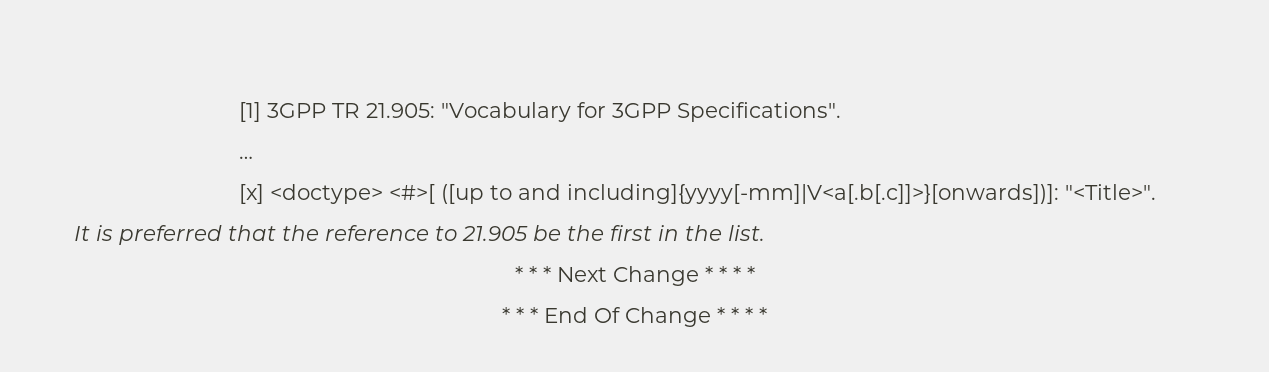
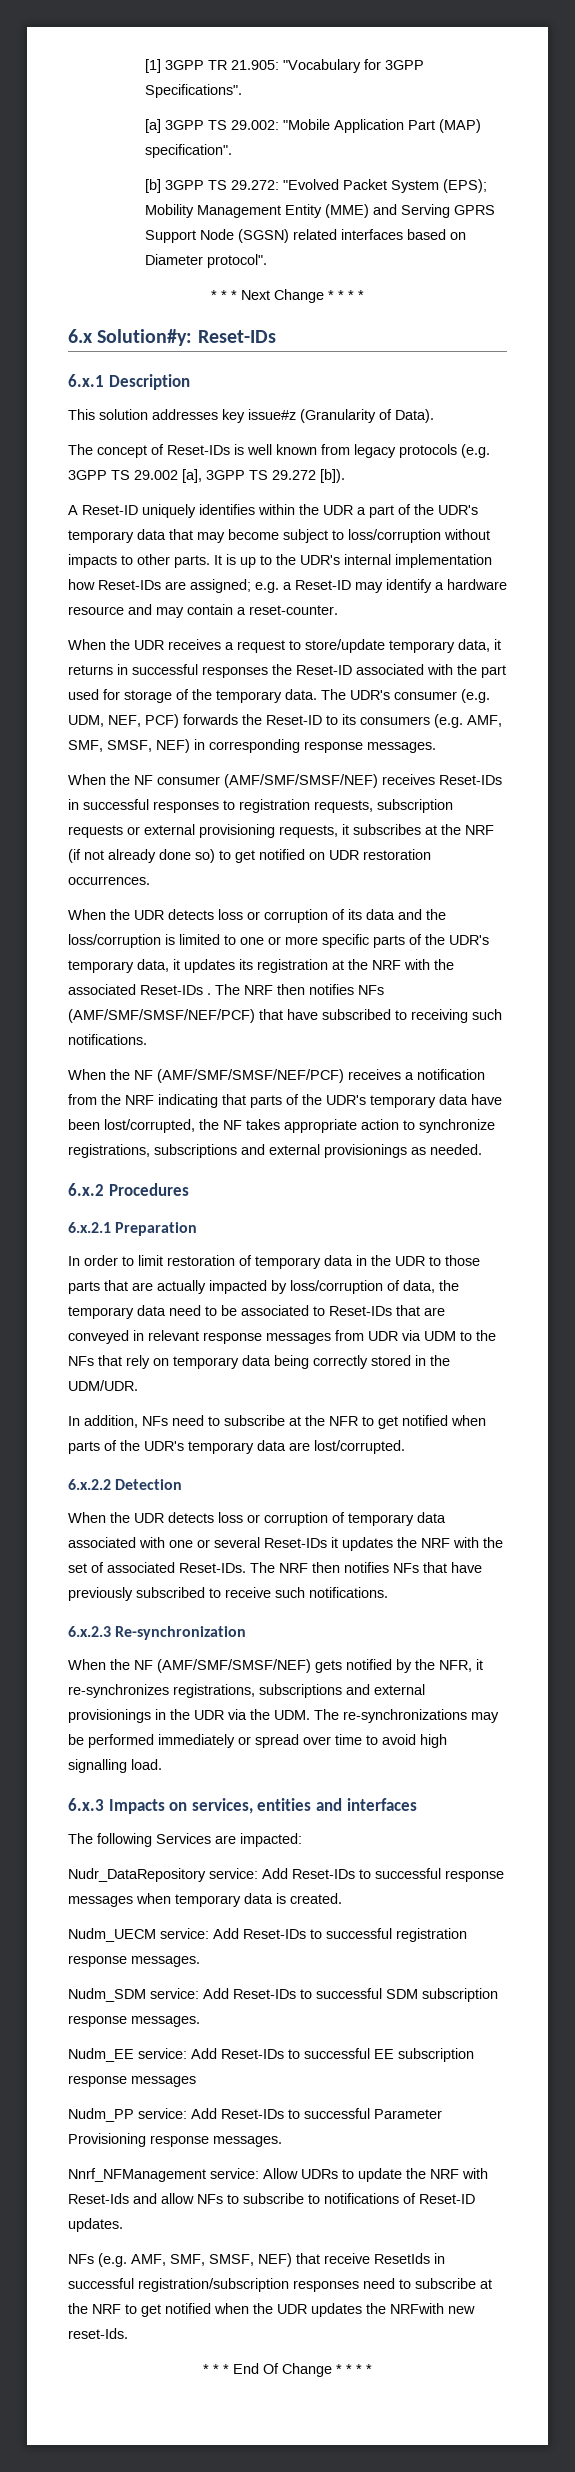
[239,156,254,159] [239,184,1157,204] [74,225,765,245] … // [x] <doctype> <#>[ ([up to and including]{yyyy[-mm]|V<a[.b[.c]]>}[onwards])]: "<Title>". // It is preferred that the reference to 21.905 be the first in the list. -> [144,119,481,133] [144,144,232,158] [144,179,487,193] [144,204,495,218] [144,229,466,243] [144,254,267,268] [a] 3GPP TS 29.002: "Mobile Application Part (MAP) specification". // [b] 3GPP TS 29.272: "Evolved Packet System (EPS); Mobility Management Entity (MME) and Serving GPRS Support Node (SGSN) related interfaces based on Diameter protocol".
(755, 274) none -> [68,329,276,346] [68,374,190,390] [68,409,434,423] [68,444,490,458] [68,469,345,483] [68,504,478,518] [68,529,490,543] [68,554,492,568] [68,579,507,593] [68,604,338,618] [68,639,501,653] [68,664,506,678] [68,689,490,703] [68,714,502,728] [68,739,436,753] [68,774,502,788] [68,799,453,813] [68,824,494,838] [68,849,431,863] [68,876,150,885] [68,909,446,923] [68,934,489,948] [68,959,454,973] [68,984,384,995] [68,1009,502,1023] [68,1034,147,1045] [68,1069,485,1083] [68,1094,502,1108] [68,1119,495,1133] [68,1144,482,1158] [68,1183,189,1196] [68,1222,198,1236] [68,1255,480,1269] [68,1280,459,1294] [68,1305,445,1319] [68,1330,496,1344] [68,1355,450,1369] [68,1380,138,1391] [68,1415,486,1429] [68,1440,405,1454] [68,1479,183,1490] [68,1512,446,1526] [68,1537,503,1551] [68,1562,482,1573] [68,1587,388,1601] [68,1626,247,1640] [68,1659,483,1673] [68,1684,425,1698] [68,1709,499,1723] [68,1734,447,1748] [68,1759,162,1773] [68,1798,417,1814] [68,1833,302,1847] [68,1868,504,1882] [68,1893,342,1907] [68,1928,467,1942] [68,1955,200,1967] [68,1988,498,2002] [68,2015,200,2027] [68,2048,474,2062] [68,2075,196,2087] [68,2108,442,2122] [68,2133,282,2147] [68,2168,488,2182] [68,2193,475,2204] [68,2218,123,2232] [68,2253,445,2267] [68,2278,492,2292] [68,2303,475,2317] [68,2328,128,2339] // 6.x Solution#y: Reset-IDs // 6.x.1 Description // This solution addresses key issue#z (Granularity of Data). // The concept of Reset-IDs is well known from legacy protocols (e.g. 3GPP TS 29.002 [a], 3GPP TS 29.272 [b]). // A Reset-ID uniquely identifies within the UDR a part of the UDR's temporary data that may become subject to loss/corruption without impacts to other parts. It is up to the UDR's internal implementation how Reset-IDs are assigned; e.g. a Reset-ID may identify a hardware resource and may contain a reset-counter. // When the UDR receives a request to store/update temporary data, it returns in successful responses the Reset-ID associated with the part used for storage of the temporary data. The UDR's consumer (e.g. UDM, NEF, PCF) forwards the Reset-ID to its consumers (e.g. AMF, SMF, SMSF, NEF) in corresponding response messages. // When the NF consumer (AMF/SMF/SMSF/NEF) receives Reset-IDs in successful responses to registration requests, subscription requests or external provisioning requests, it subscribes at the NRF (if not already done so) to get notified on UDR restoration occurrences. // When the UDR detects loss or corruption of its data and the loss/corruption is limited to one or more specific parts of the UDR's temporary data, it updates its registration at the NRF with the associated Reset-IDs . The NRF then notifies NFs (AMF/SMF/SMSF/NEF/PCF) that have subscribed to receiving such notifications. // When the NF (AMF/SMF/SMSF/NEF/PCF) receives a notification from the NRF indicating that parts of the UDR's temporary data have been lost/corrupted, the NF takes appropriate action to synchronize registrations, subscriptions and external provisionings as needed. // 6.x.2 Procedures // 6.x.2.1 Preparation // In order to limit restoration of temporary data in the UDR to those parts that are actually impacted by loss/corruption of data, the temporary data need to be associated to Reset-IDs that are conveyed in relevant response messages from UDR via UDM to the NFs that rely on temporary data being correctly stored in the UDM/UDR. // In addition, NFs need to subscribe at the NFR to get notified when parts of the UDR's temporary data are lost/corrupted. // 6.x.2.2 Detection // When the UDR detects loss or corruption of temporary data associated with one or several Reset-IDs it updates the NRF with the set of associated Reset-IDs. The NRF then notifies NFs that have previously subscribed to receive such notifications. // 6.x.2.3 Re-synchronization // When the NF (AMF/SMF/SMSF/NEF) gets notified by the NFR, it re-synchronizes registrations, subscriptions and external provisionings in the UDR via the UDM. The re-synchronizations may be performed immediately or spread over time to avoid high signalling load. // 6.x.3 Impacts on services, entities and interfaces // The following Services are impacted: // Nudr_DataRepository service: Add Reset-IDs to successful response messages when temporary data is created. // Nudm_UECM service: Add Reset-IDs to successful registration response messages. // Nudm_SDM service: Add Reset-IDs to successful SDM subscription response messages. // Nudm_EE service: Add Reset-IDs to successful EE subscription response messages // Nudm_PP service: Add Reset-IDs to successful Parameter Provisioning response messages. // Nnrf_NFManagement service: Allow UDRs to update the NRF with Reset-Ids and allow NFs to subscribe to notifications of Reset-ID updates. // NFs (e.g. AMF, SMF, SMSF, NEF) that receive ResetIds in successful registration/subscription responses need to subscribe at the NRF to get notified when the UDR updates the NRFwith new reset-Ids.

